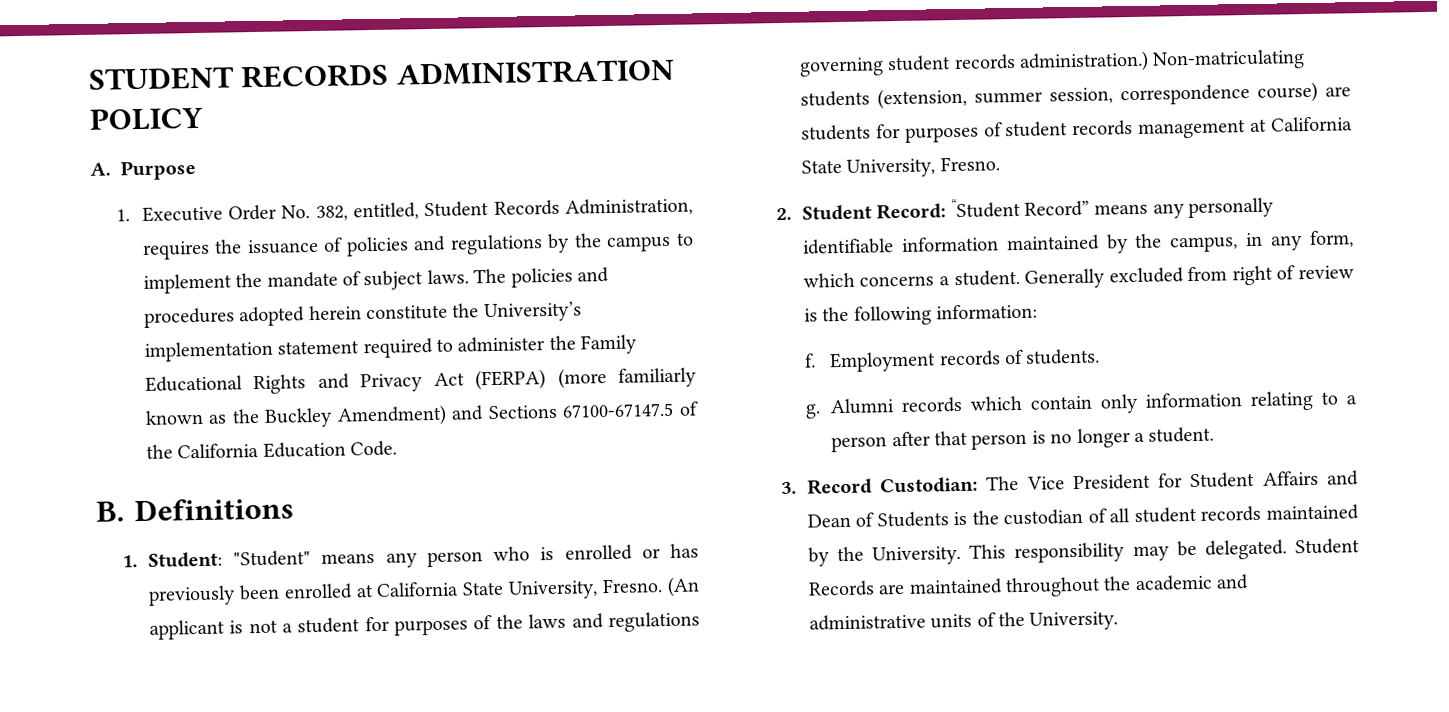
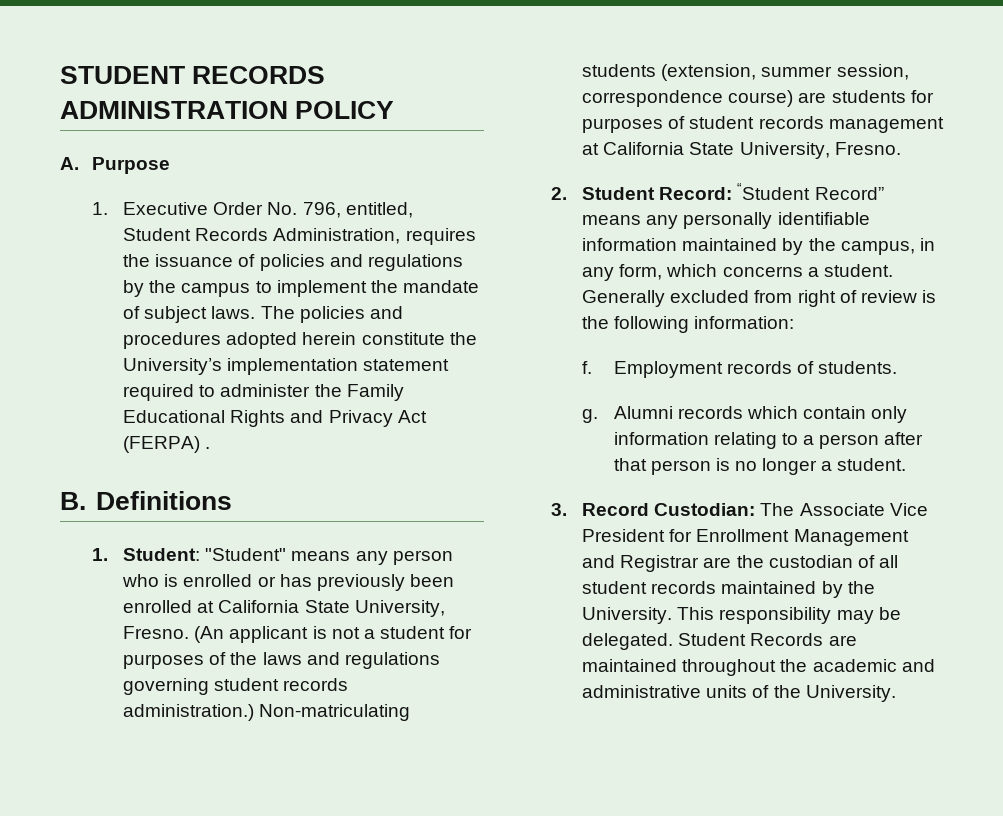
[315,205,348,221] 382, -> [302,202,341,218] 796,
[557,367,698,389] [144,401,699,428] [145,440,398,459] (more familiarly known as the Buckley Amendment) and Sections 67100-67147.5 of the California Education Code. -> [205,447,211,449] .
(1020, 483) none -> [799,503,885,516] Associate
[1190,470,1359,489] [806,511,968,528] Student Affairs and Dean of Students is -> [696,529,909,546] [582,555,732,572] Enrollment Management and Registrar are

